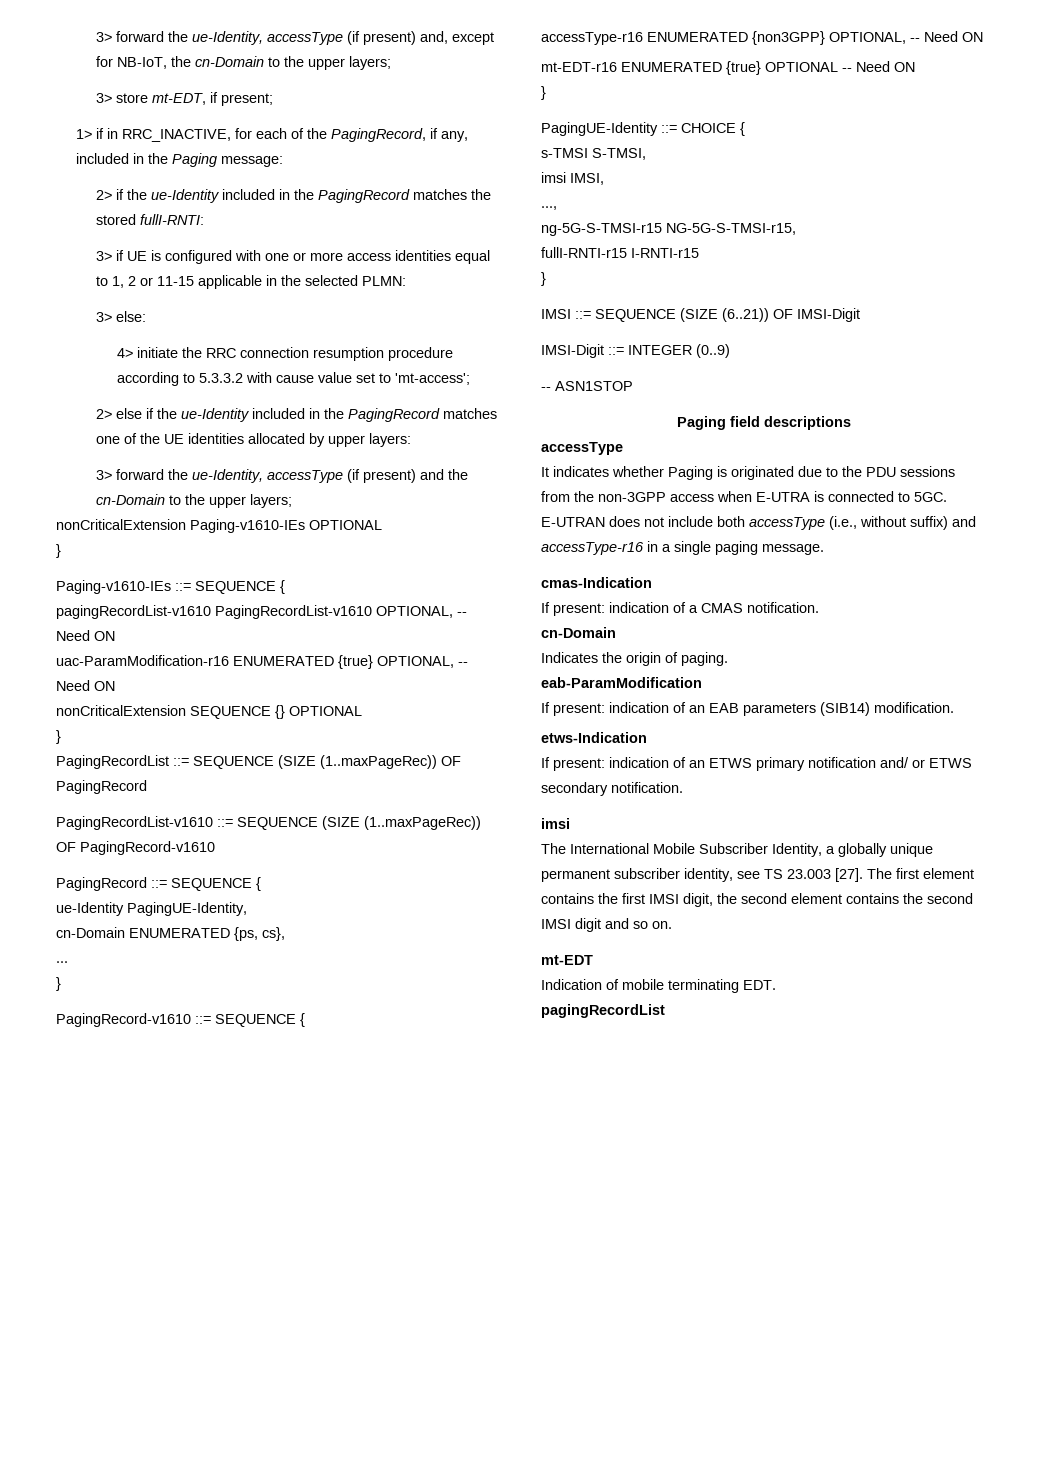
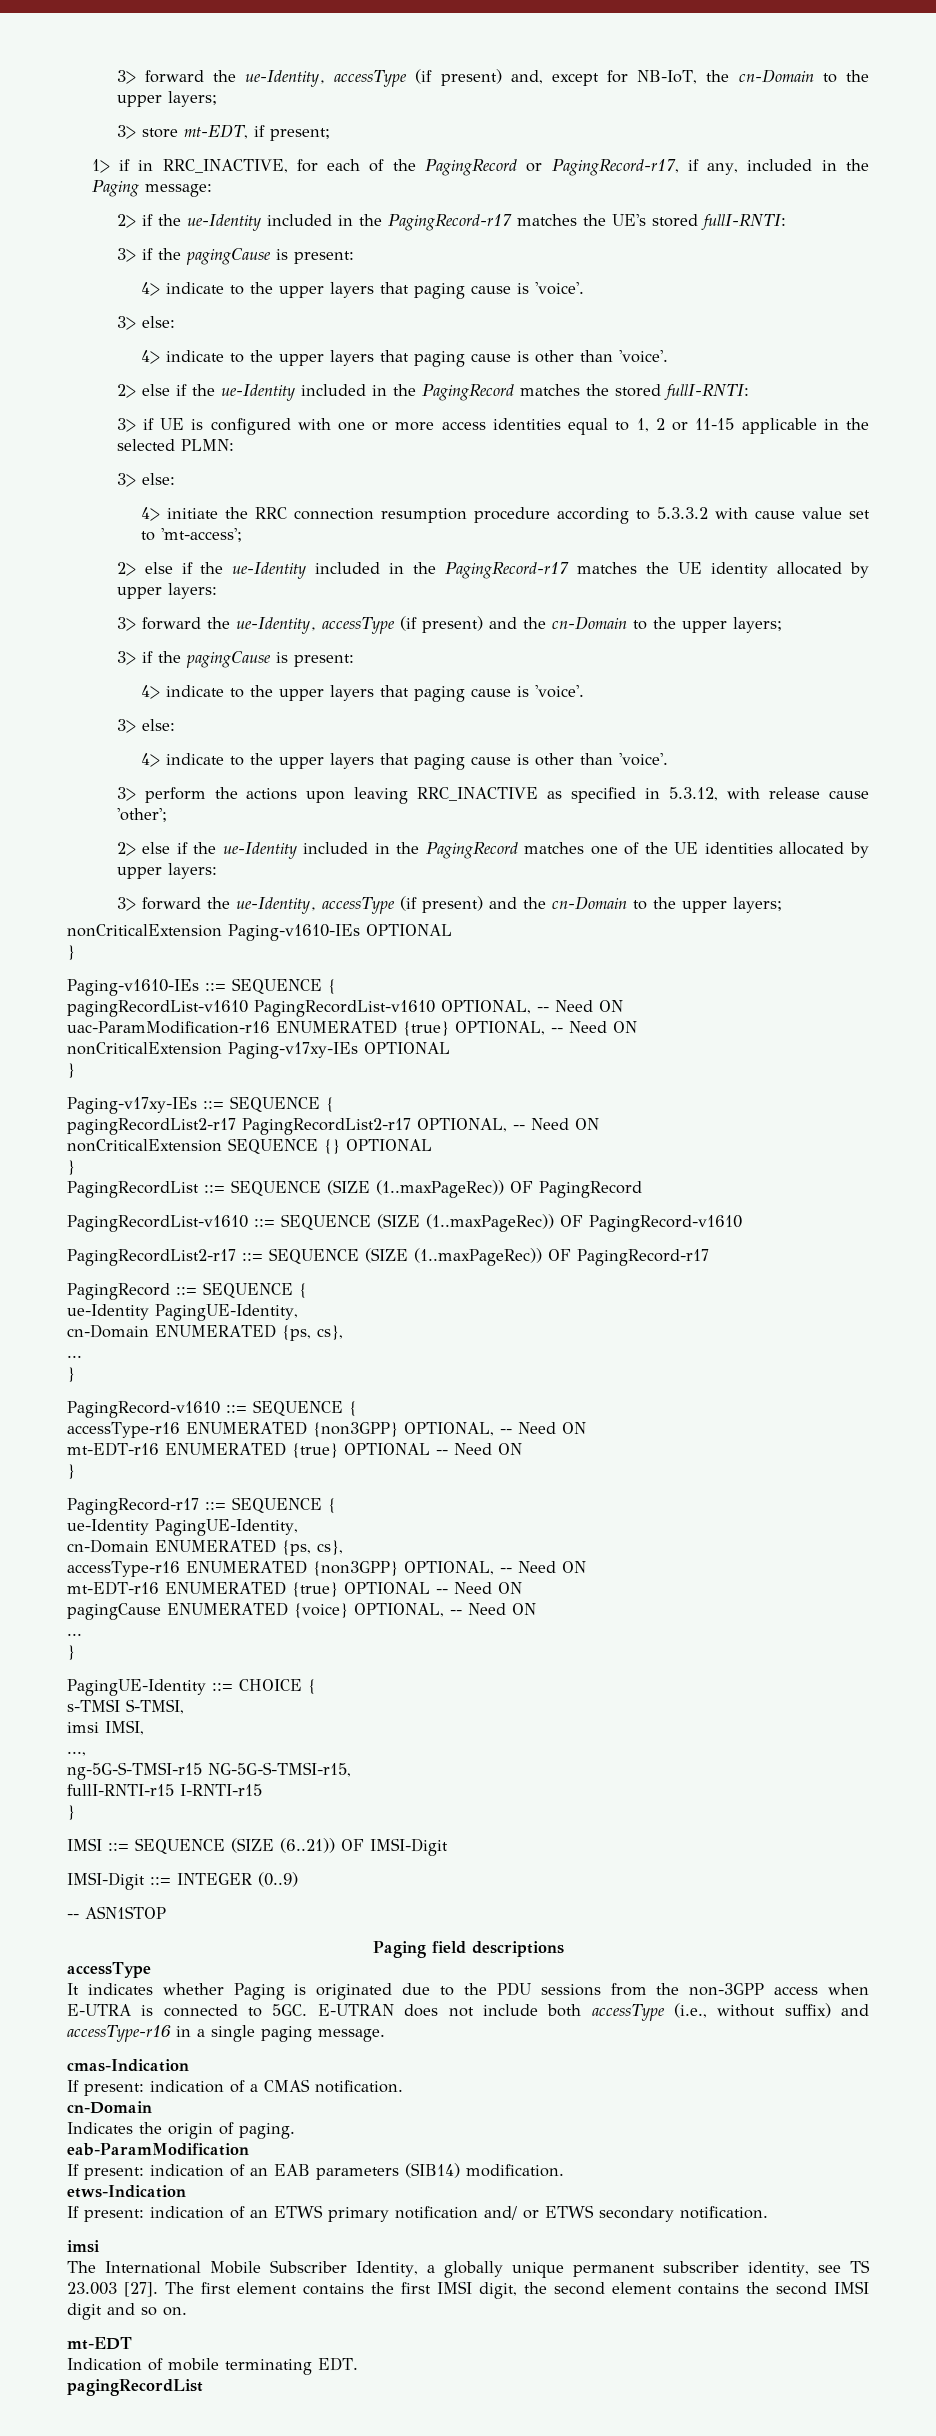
[331,128,427,142] PagingRecord, -> [425,159,679,176] PagingRecord or PagingRecord-r17,
(315, 194) none -> [387,214,786,231] [116,248,354,265] [141,282,585,299] [116,316,175,330] [141,350,669,367] [116,384,416,401] PagingRecord-r17 matches the UE's stored fullI-RNTI: // 3> if the pagingCause is present: // 4> indicate to the upper layers that paging cause is 'voice'. // 3> else: // 4> indicate to the upper layers that paging cause is other than 'voice'. // 2> else if the ue-Identity included in the
(470, 379) none -> [116,562,869,579] [116,583,217,599] [116,616,782,634] [116,651,354,668] [141,685,585,702] [116,719,175,733] [141,753,669,770] [116,787,869,804] [116,808,167,822] // 2> else if the ue-Identity included in the PagingRecord-r17 matches the UE identity allocated by upper layers: // 3> forward the ue-Identity, accessType (if present) and the cn-Domain to the upper layers; // 3> if the pagingCause is present: // 4> indicate to the upper layers that paging cause is 'voice'. // 3> else: // 4> indicate to the upper layers that paging cause is other than 'voice'. // 3> perform the actions upon leaving RRC_INACTIVE as specified in 5.3.12, with release cause 'other';
(115, 686) none -> [67,1042,450,1059] [67,1063,75,1078] [67,1096,334,1114] [67,1118,599,1135] // nonCriticalExtension Paging-v17xy-IEs OPTIONAL // } // Paging-v17xy-IEs ::= SEQUENCE { // pagingRecordList2-r17 PagingRecordList2-r17 OPTIONAL, -- Need ON
(215, 848) none -> [67,1248,709,1266] // PagingRecordList2-r17 ::= SEQUENCE (SIZE (1..maxPageRec)) OF PagingRecord-r17
(546, 93) none -> [67,1497,336,1515] [67,1519,298,1536] [67,1539,343,1556] [67,1560,586,1577] [67,1581,522,1597] [67,1602,536,1620] [67,1633,82,1636] [67,1645,75,1660] // PagingRecord-r17 ::= SEQUENCE { // ue-Identity PagingUE-Identity, // cn-Domain ENUMERATED {ps, cs}, // accessType-r16 ENUMERATED {non3GPP} OPTIONAL, -- Need ON // mt-EDT-r16 ENUMERATED {true} OPTIONAL -- Need ON // pagingCause ENUMERATED {voice} OPTIONAL, -- Need ON // ... // }

